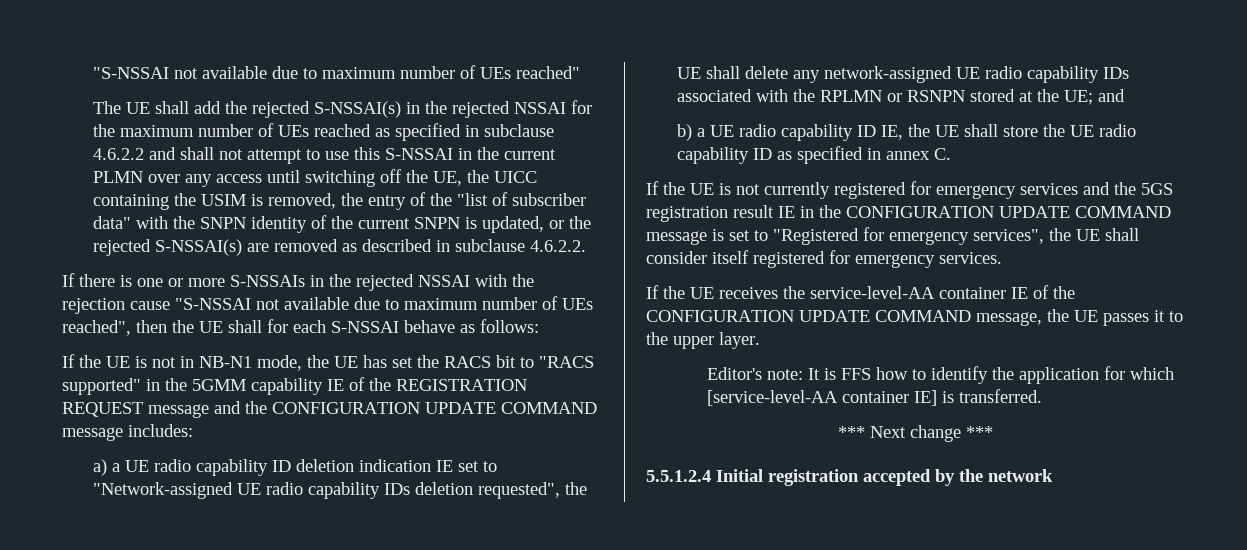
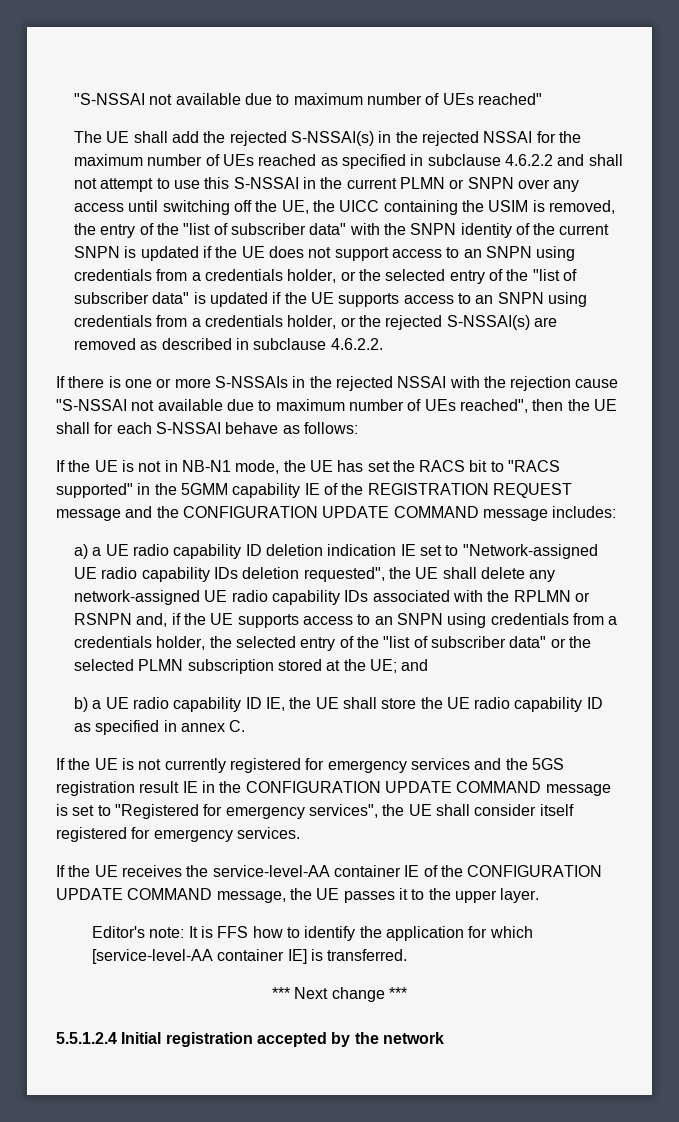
(143, 177) none -> [449,177,514,189] or SNPN
[481,216,544,233] updated, -> [140,246,576,261] [74,269,577,284] [74,292,587,307] [74,315,337,329] updated if the UE does not support access to an SNPN using credentials from a credentials holder, or the selected entry of the "list of subscriber data" is updated if the UE supports access to an SNPN using credentials from a credentials holder,
(965, 96) none -> [136,613,618,628] [74,636,591,651] [74,659,274,674] and, if the UE supports access to an SNPN using credentials from a credentials holder, the selected entry of the "list of subscriber data" or the selected PLMN subscription

